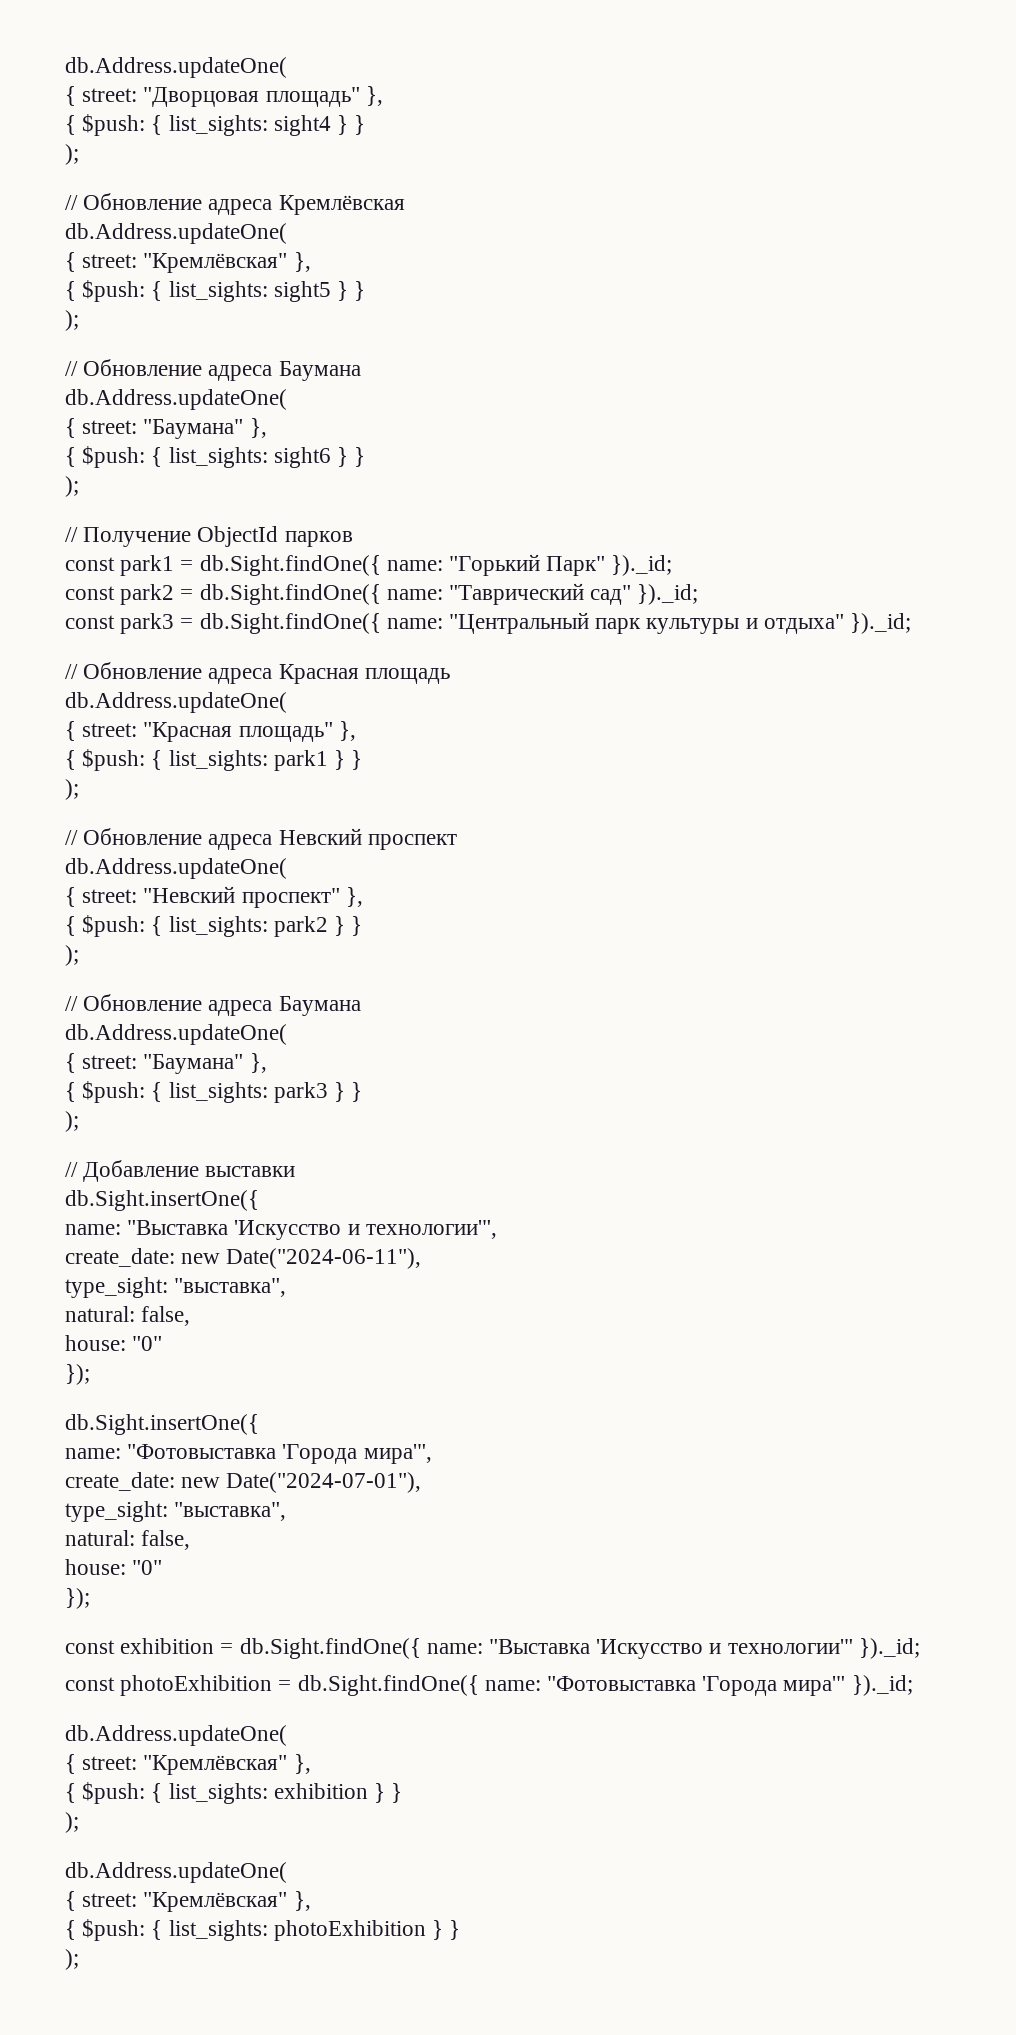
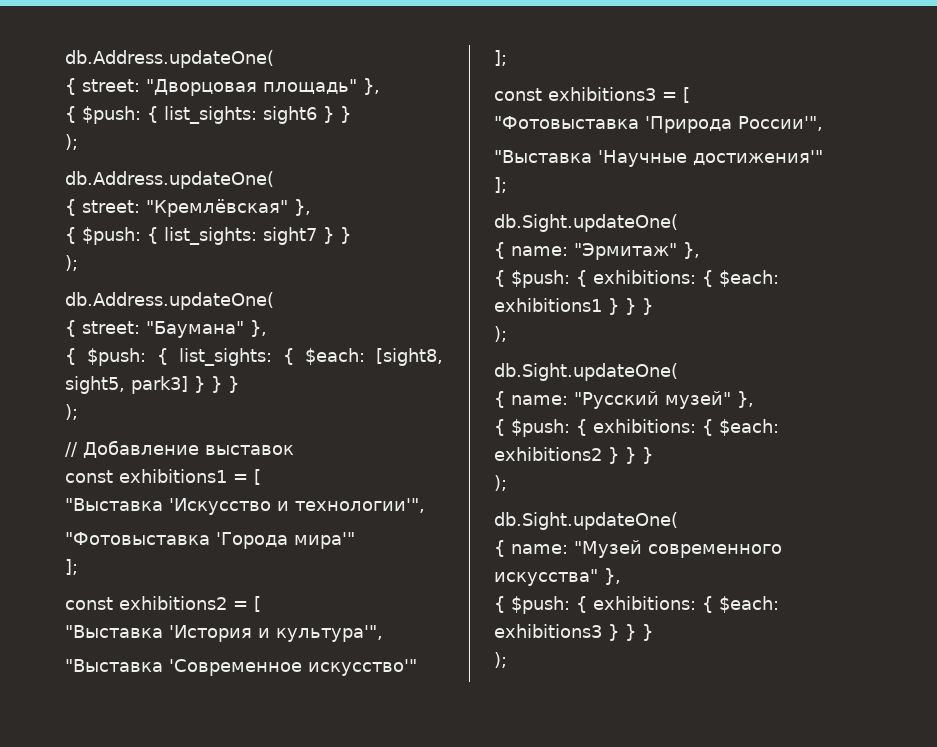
[65,114,366,136] [65,144,79,165] [65,193,405,215] [65,223,287,244] [65,252,311,273] [65,280,366,302] [65,310,79,331] [65,359,361,381] [65,389,287,410] [65,418,267,439] // { $push: { list_sights: sight4 } } // ); // // Обновление адреса Кремлёвская // db.Address.updateOne( // { street: "Кремлёвская" }, // { $push: { list_sights: sight5 } } // ); // // Обновление адреса Баумана // db.Address.updateOne( // { street: "Баумана" }, -> (380, 86) none
[65,526,353,547] [65,554,673,576] [65,583,699,605] [65,612,912,634] [65,662,450,684] [65,692,287,713] [65,721,356,742] [65,749,363,771] [65,779,79,800] [65,828,457,850] [65,858,287,879] [65,886,363,908] [65,915,363,937] [65,945,79,966] [65,994,361,1016] [65,1024,287,1045] [65,1053,267,1074] [65,1081,363,1103] [65,1111,79,1132] [65,1160,296,1182] [65,1190,259,1211] [65,1220,497,1240] [65,1248,422,1269] [65,1277,287,1298] [65,1306,191,1326] [65,1335,163,1351] [65,1364,90,1385] [65,1414,259,1435] [65,1444,432,1464] [65,1472,422,1493] [65,1501,287,1522] [65,1530,191,1550] [65,1559,163,1575] [65,1588,90,1609] [65,1638,920,1659] [65,1675,913,1696] [65,1725,287,1746] [65,1754,311,1775] [65,1782,403,1804] [65,1812,79,1833] [65,1862,287,1883] [65,1891,311,1912] [65,1919,461,1941] [65,1949,79,1970] // // Получение ObjectId парков // const park1 = db.Sight.findOne({ name: "Горький Парк" })._id; // const park2 = db.Sight.findOne({ name: "Таврический сад" })._id; // const park3 = db.Sight.findOne({ name: "Центральный парк культуры и отдыха" })._id; // // Обновление адреса Красная площадь // db.Address.updateOne( // { street: "Красная площадь" }, // { $push: { list_sights: park1 } } // ); // // Обновление адреса Невский проспект // db.Address.updateOne( // { street: "Невский проспект" }, // { $push: { list_sights: park2 } } // ); // // Обновление адреса Баумана // db.Address.updateOne( // { street: "Баумана" }, // { $push: { list_sights: park3 } } // ); // // Добавление выставки // db.Sight.insertOne({ // name: "Выставка 'Искусство и технологии'", // create_date: new Date("2024-06-11"), // type_sight: "выставка", // natural: false, // house: "0" // }); // db.Sight.insertOne({ // name: "Фотовыставка 'Города мира'", // create_date: new Date("2024-07-01"), // type_sight: "выставка", // natural: false, // house: "0" // }); // const exhibition = db.Sight.findOne({ name: "Выставка 'Искусство и технологии'" })._id; // const photoExhibition = db.Sight.findOne({ name: "Фотовыставка 'Города мира'" })._id; // db.Address.updateOne( // { street: "Кремлёвская" }, // { $push: { list_sights: exhibition } } // ); // db.Address.updateOne( // { street: "Кремлёвская" }, // { $push: { list_sights: photoExhibition } } // ); -> [65,171,274,189] [65,199,311,217] [65,227,351,245] [65,255,78,271] [65,292,274,310] [65,320,267,338] [65,348,443,366] [65,376,239,394] [65,404,78,420] [65,440,294,458] [65,469,261,485] [65,498,425,515] [65,532,355,549] [65,559,78,575] [65,596,261,612] [65,625,383,642] [65,659,417,676] [494,50,507,66] [494,87,690,103] [494,116,823,133] [494,150,823,167] [494,177,507,193] [494,214,678,232] [494,242,700,260] [494,270,779,288] [494,298,653,315] [494,326,507,342] [494,363,678,381] [494,391,754,409] [494,419,779,437] [494,447,653,464] [494,475,507,491] [494,512,678,530] [494,540,782,558] [494,568,621,586] [494,596,779,614] [494,624,653,641] [494,652,507,668] // db.Address.updateOne( // { street: "Кремлёвская" }, // { $push: { list_sights: sight7 } } // ); // db.Address.updateOne( // { street: "Баумана" }, // { $push: { list_sights: { $each: [sight8, sight5, park3] } } } // ); // // Добавление выставок // const exhibitions1 = [ // "Выставка 'Искусство и технологии'", // "Фотовыставка 'Города мира'" // ]; // const exhibitions2 = [ // "Выставка 'История и культура'", // "Выставка 'Современное искусство'" // ]; // const exhibitions3 = [ // "Фотовыставка 'Природа России'", // "Выставка 'Научные достижения'" // ]; // db.Sight.updateOne( // { name: "Эрмитаж" }, // { $push: { exhibitions: { $each: exhibitions1 } } } // ); // db.Sight.updateOne( // { name: "Русский музей" }, // { $push: { exhibitions: { $each: exhibitions2 } } } // ); // db.Sight.updateOne( // { name: "Музей современного искусства" }, // { $push: { exhibitions: { $each: exhibitions3 } } } // );

